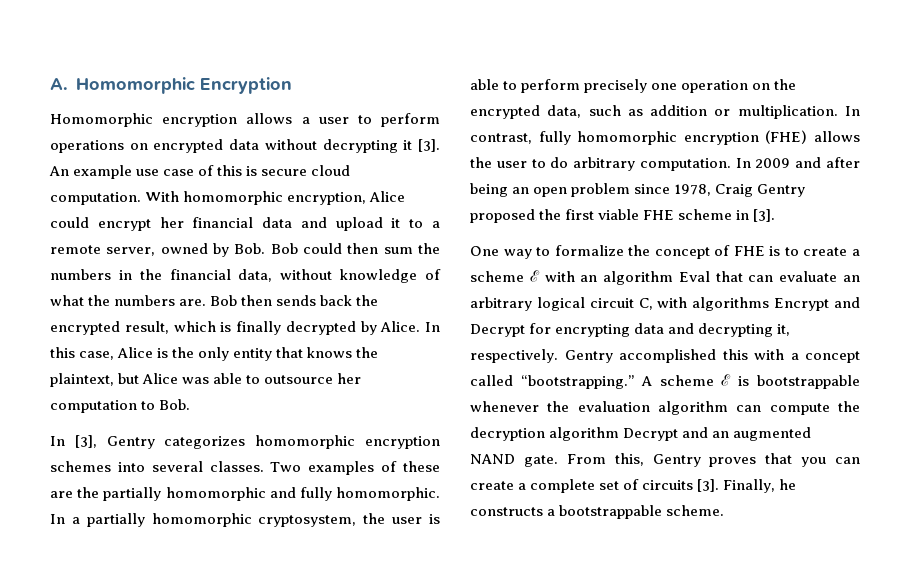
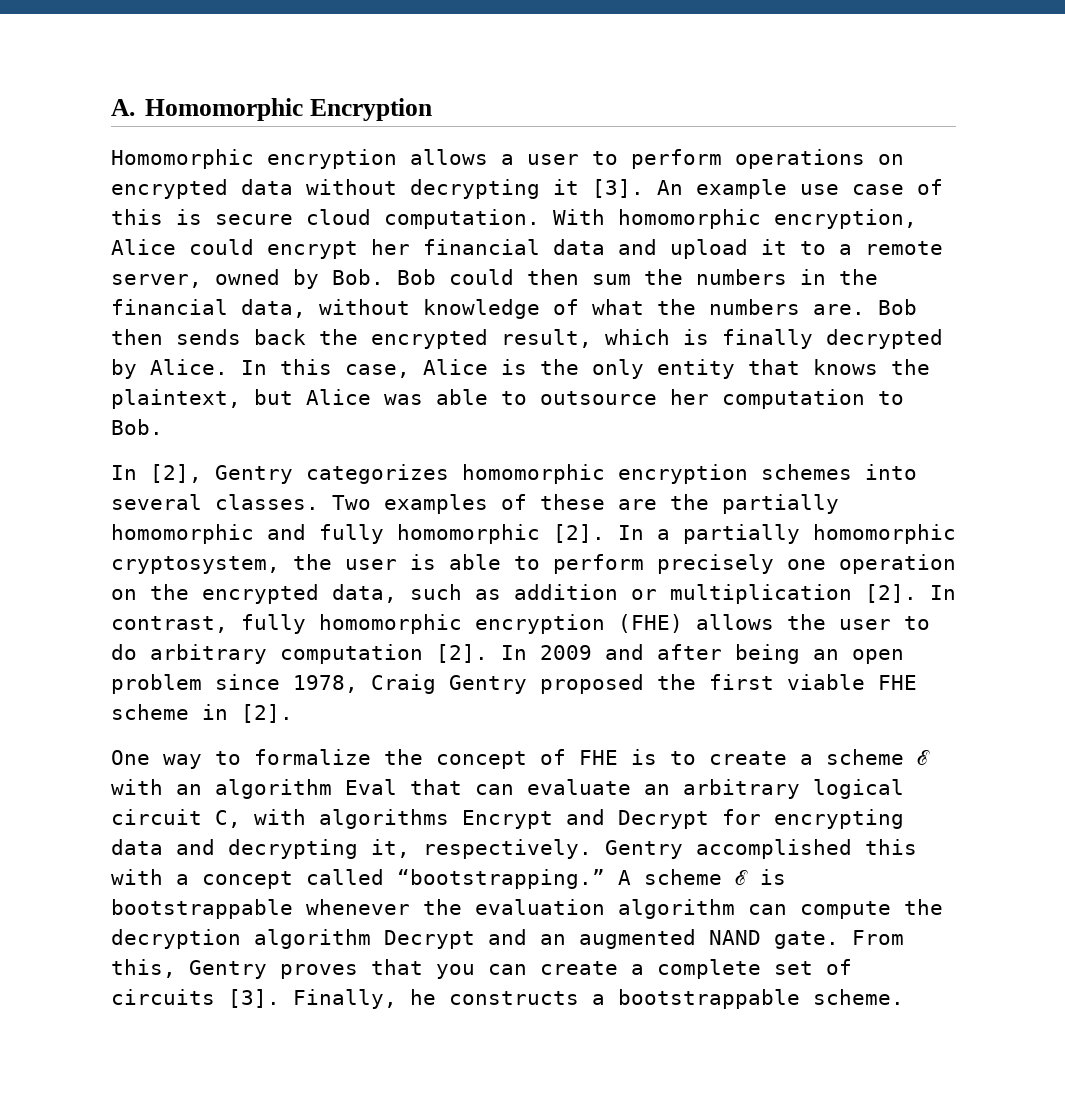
[74,435,97,448] [3], -> [150,464,202,483] [2],
[336,487,440,501] homomorphic. -> [397,524,605,544] homomorphic [2].
[737,105,838,119] multiplication. -> [670,584,917,604] multiplication [2].
[639,158,731,171] computation. -> [280,644,488,664] computation [2].
[753,209,776,222] [3]. -> [241,704,293,723] [2].

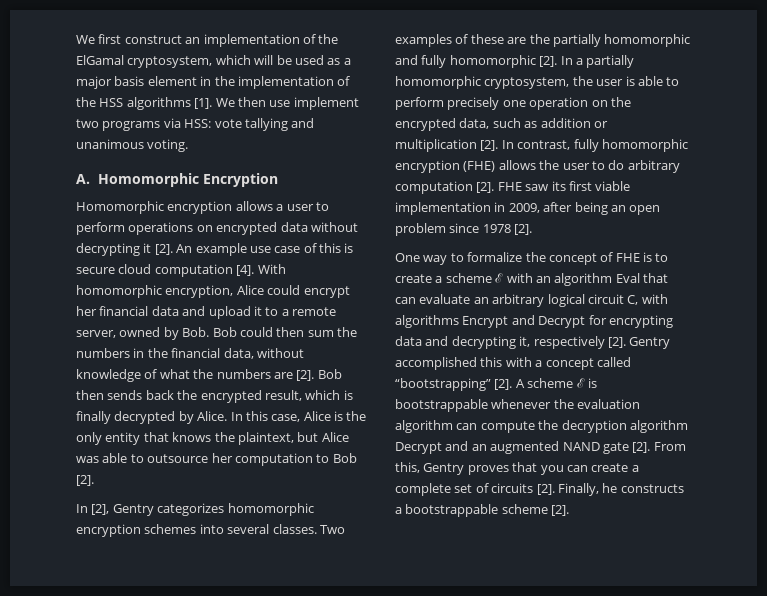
(111, 107) none -> [76,34,339,47] [76,55,351,68] [76,76,351,89] [76,97,359,110] [76,118,315,131] [76,139,189,152] We first construct an implementation of the ElGamal cryptosystem, which will be used as a major basis element in the implementation of the HSS algorithms [1]. We then use implement two programs via HSS: vote tallying and unanimous voting. //
[592,179,644,198] [3]. -> [154,244,173,255] [2].
[384,209,540,229] computation. -> [154,264,255,277] computation [4].
[813,304,865,315] are. -> [273,370,315,381] are [2].
[111,419,163,435] Bob. -> [332,453,357,463] [76,475,94,486] Bob [2].
[501,644,644,660] In 2009 and -> [497,181,631,191] [395,202,540,215] FHE saw its first viable implementation in 2009,
[293,674,917,694] [111,704,228,720] 1978, Craig Gentry proposed the first viable FHE scheme in -> [482,224,511,233] 1978
[423,839,592,859] respectively. -> [533,336,626,349] respectively [2].
[397,869,605,889] “bootstrapping.” -> [395,378,513,391] “bootstrapping” [2].
[774,931,839,949] gate. -> [602,442,651,454] gate [2].
[228,989,280,1008] [3]. -> [536,484,555,495] [2].
[813,989,904,1005] scheme. -> [501,504,570,516] scheme [2].

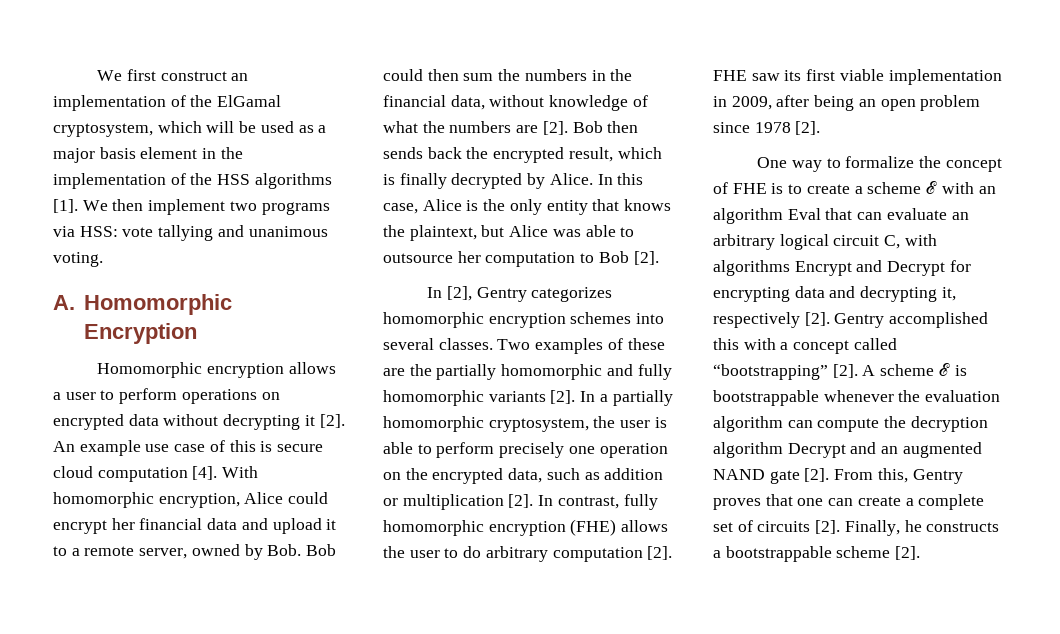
[269,100,291,107] use -> (144, 205) none
(536, 61) none -> [488,391,546,402] variants
[540,465,564,475] you -> [797,498,824,506] one

